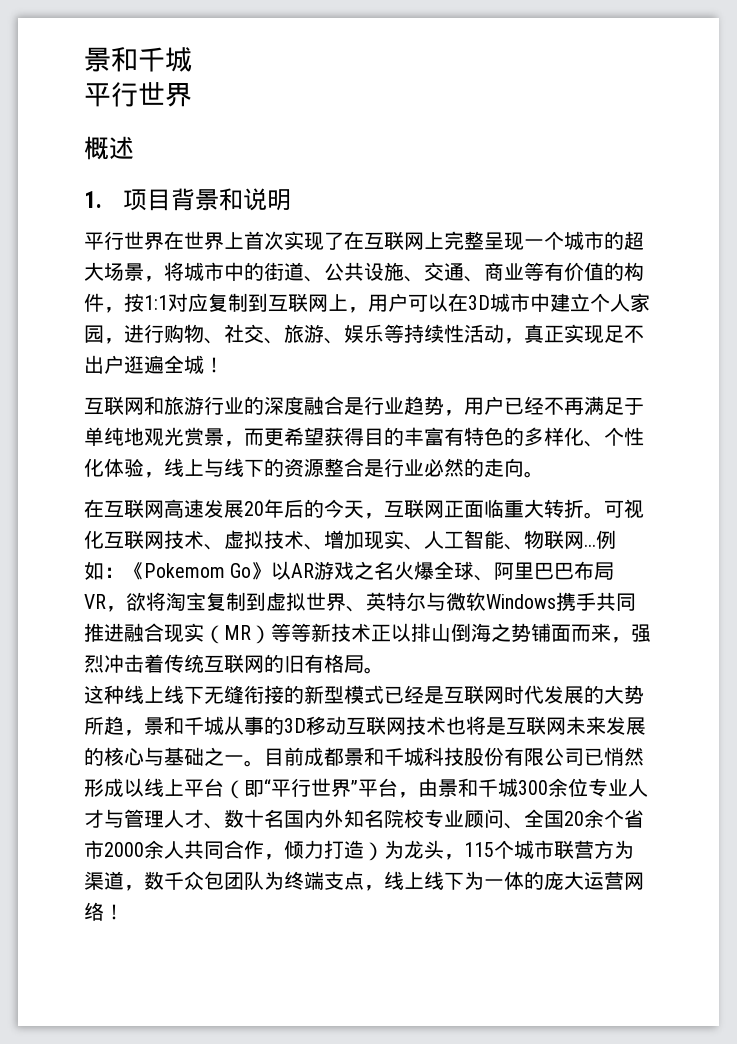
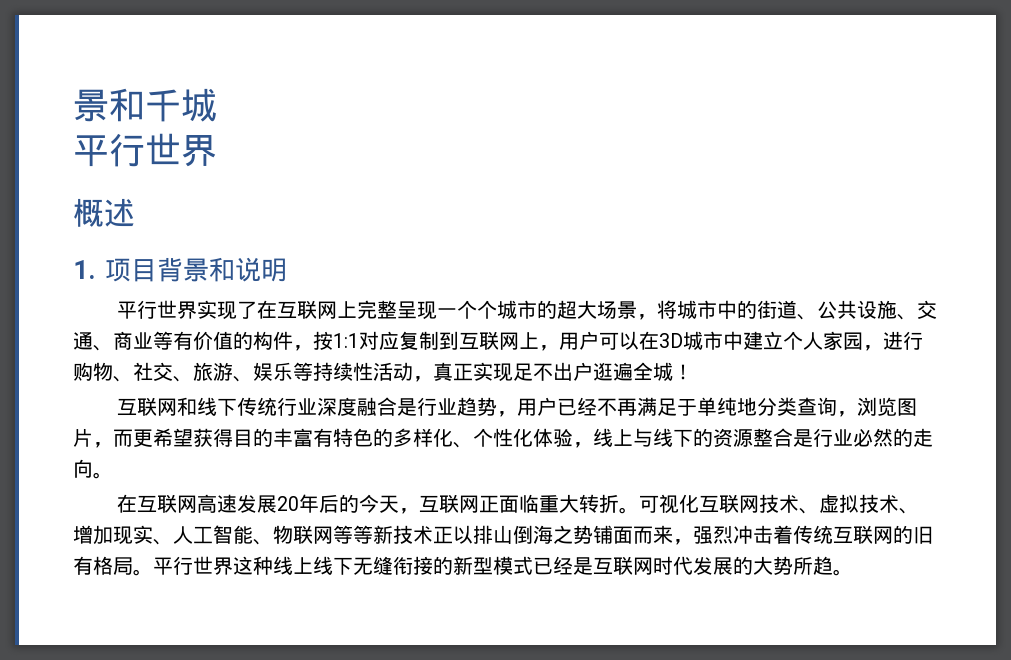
[164,231,284,250] 在世界上首次 -> (197, 310) none
(564, 240) none -> [476,300,497,319] 个
[164,396,264,415] 旅游行业的 -> [196,397,317,416] 线下传统行业
[144,427,224,446] 观光赏景 -> [756,397,917,417] [73,428,93,447] 分类查询，浏览图片
[584,530,616,549] [84,561,615,581] [84,592,636,612] [84,623,271,644] ...例如：《Pokemom Go》以AR游戏之名火爆全球、阿里巴巴布局VR，欲将淘宝复制到虚拟世界、英特尔与微软Windows携手共同推进融合现实（MR） -> (333, 535) none
(384, 670) // -> [153,556,233,575] 平行世界
[124,716,646,736] [84,747,644,767] [84,778,648,799] [84,809,644,829] [84,840,634,861] [84,871,644,891] [84,902,124,921] ，景和千城从事的3D移动互联网技术也将是互联网未来发展的核心与基础之一。目前成都景和千城科技股份有限公司已悄然形成以线上平台（即“平行世界”平台，由景和千城300余位专业人才与管理人才、数十名国内外知名院校专业顾问、全国20余个省市2000余人共同合作，倾力打造）为龙头，115个城市联营方为渠道，数千众包团队为终端支点，线上线下为一体的庞大运营网络！ -> [833,569,853,576] 。

